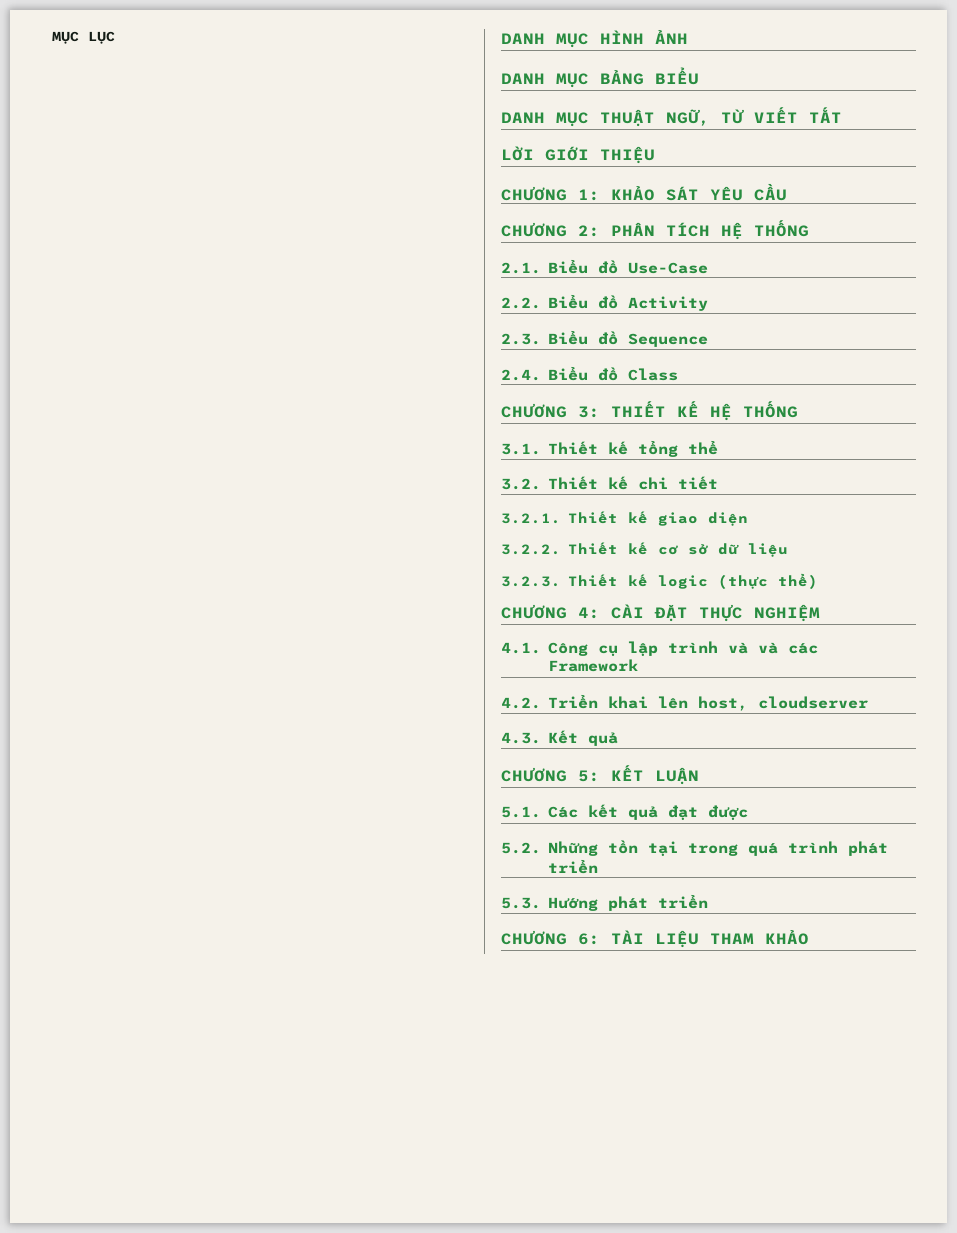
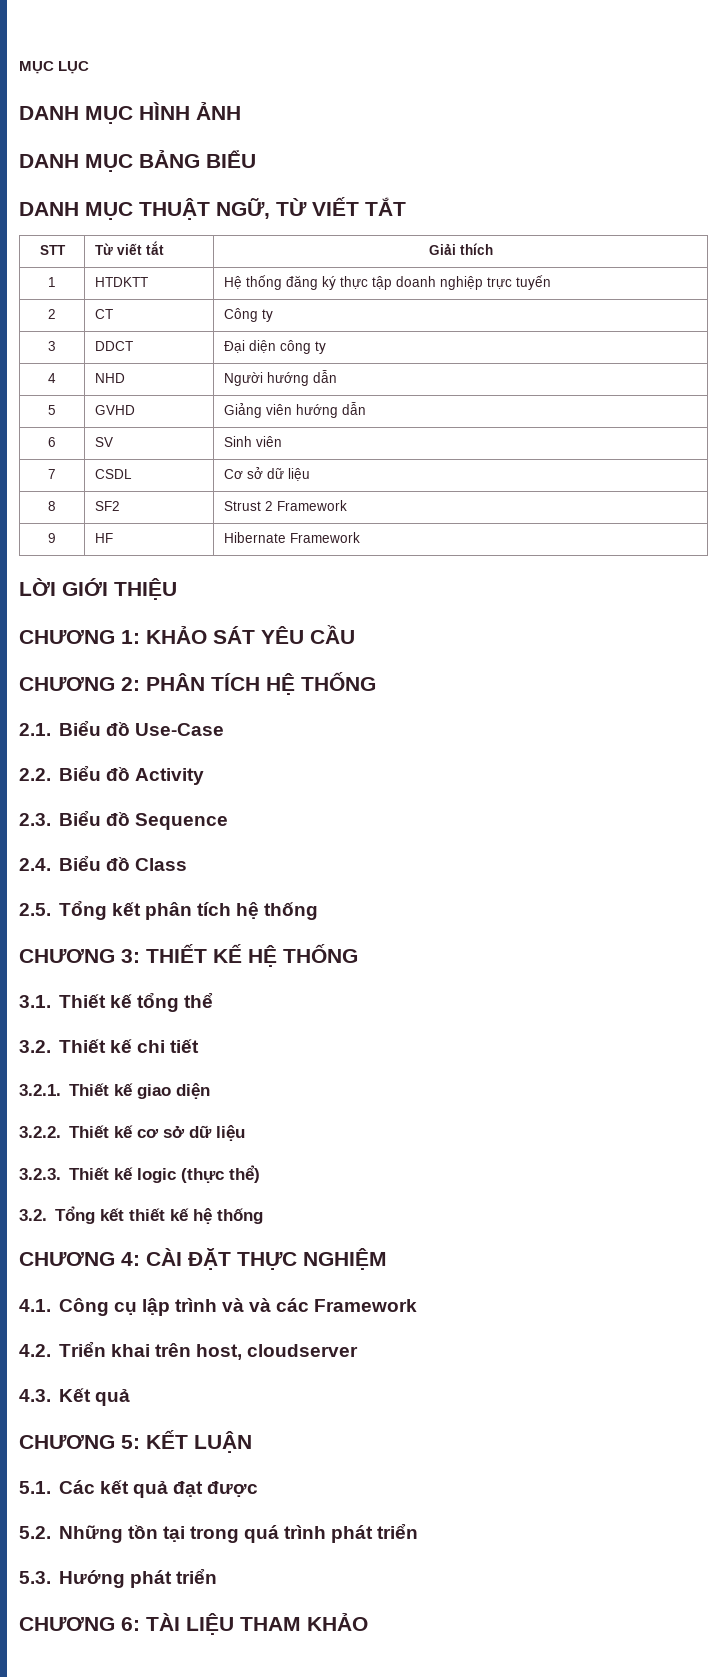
(842, 115) none -> [39,245,66,255] [94,241,164,255] [428,243,493,255] [48,277,56,287] [94,277,148,287] [223,275,551,290] [48,309,56,319] [94,309,113,319] [223,308,273,322] [48,341,56,351] [94,341,133,351] [223,340,326,354] [48,373,56,383] [94,373,125,383] [223,370,337,386] [48,405,56,415] [94,405,135,415] [223,402,366,418] [48,437,56,447] [94,437,113,447] [223,436,282,447] [48,469,56,479] [94,469,132,479] [223,467,310,481] [48,501,56,511] [94,501,120,511] [223,500,347,511] [48,533,56,543] [94,533,113,543] [223,532,360,543] // STT | Từ viết tắt | Giải thích // 1 | HTDKTT | Hệ thống đăng ký thực tập doanh nghiệp trực tuyến // 2 | CT | Công ty // 3 | DDCT | Đại diện công ty // 4 | NHD | Người hướng dẫn // 5 | GVHD | Giảng viên hướng dẫn // 6 | SV | Sinh viên // 7 | CSDL | Cơ sở dữ liệu // 8 | SF2 | Strust 2 Framework // 9 | HF | Hibernate Framework
(678, 374) none -> [19,901,319,920] // 2.5. Tổng kết phân tích hệ thống
(818, 581) none -> [19,1206,263,1224] // 3.2. Tổng kết thiết kế hệ thống
[657,696,688,709] lên -> [154,1343,191,1357] trên

